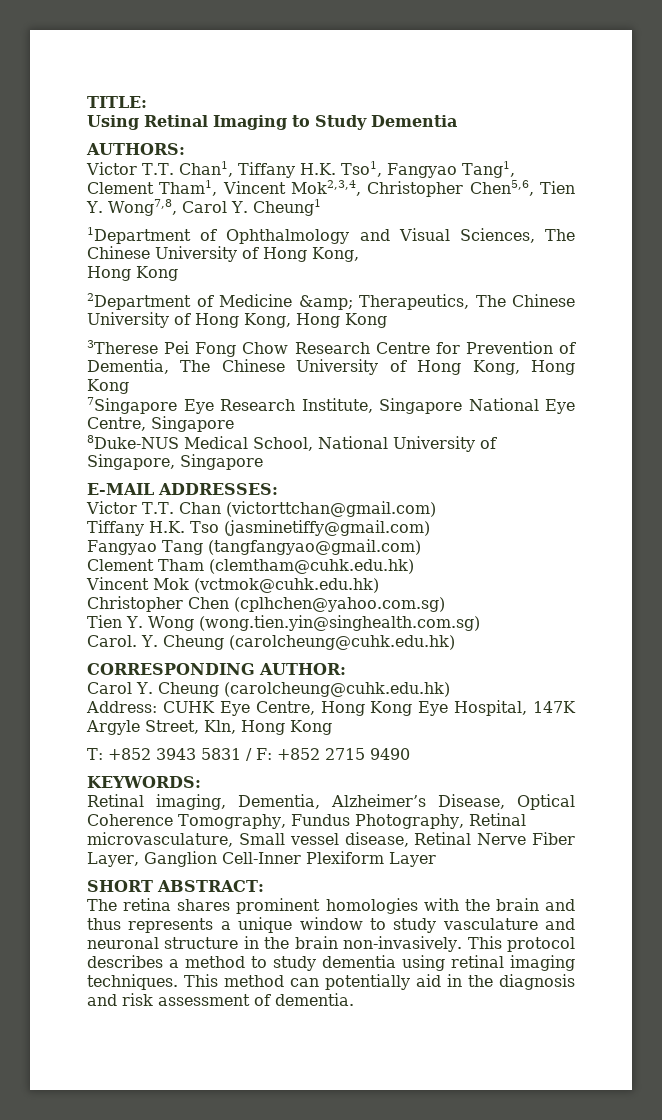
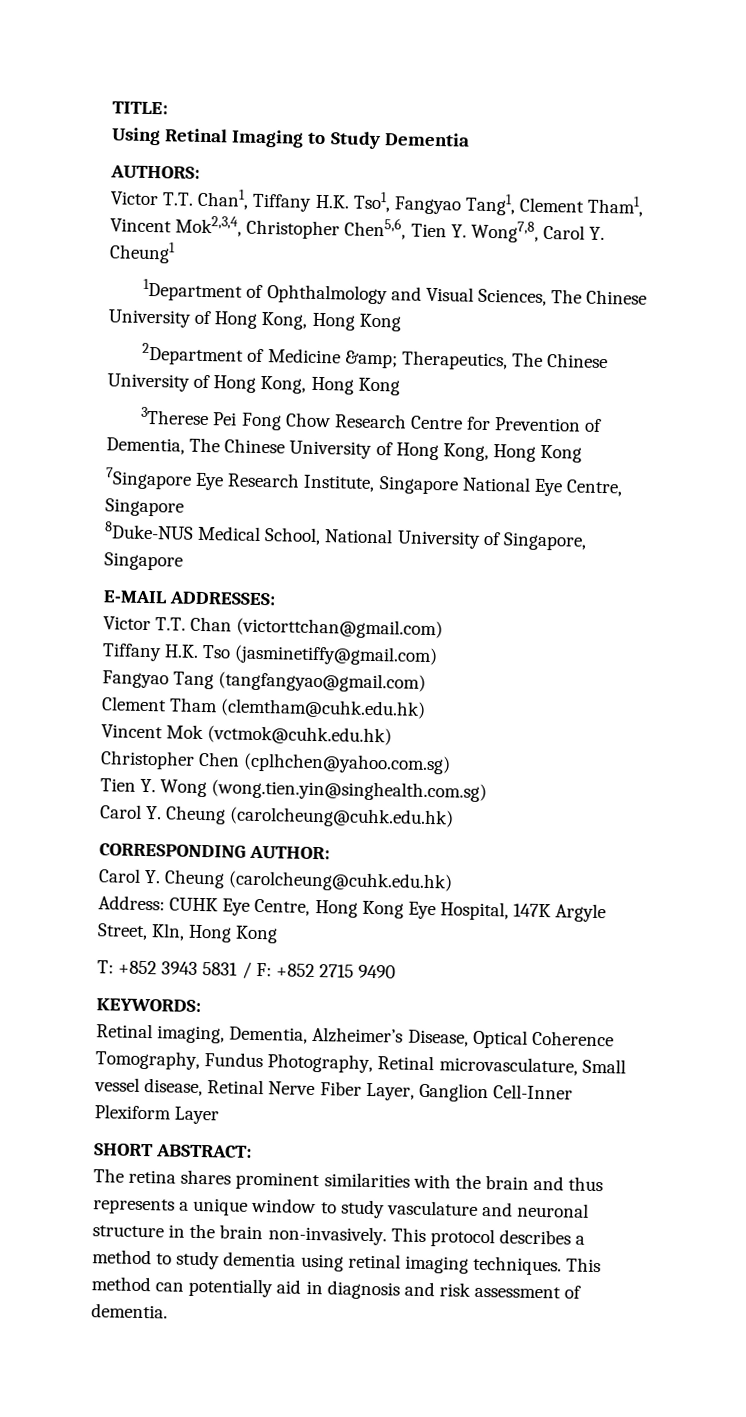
(359, 254) // -> (308, 320) none
[87,635,137,647] Carol. -> [100,804,142,819] Carol
[325,898,418,914] homologies -> [323,1172,410,1188] similarities
[468,975,493,987] the -> (323, 1287) none

